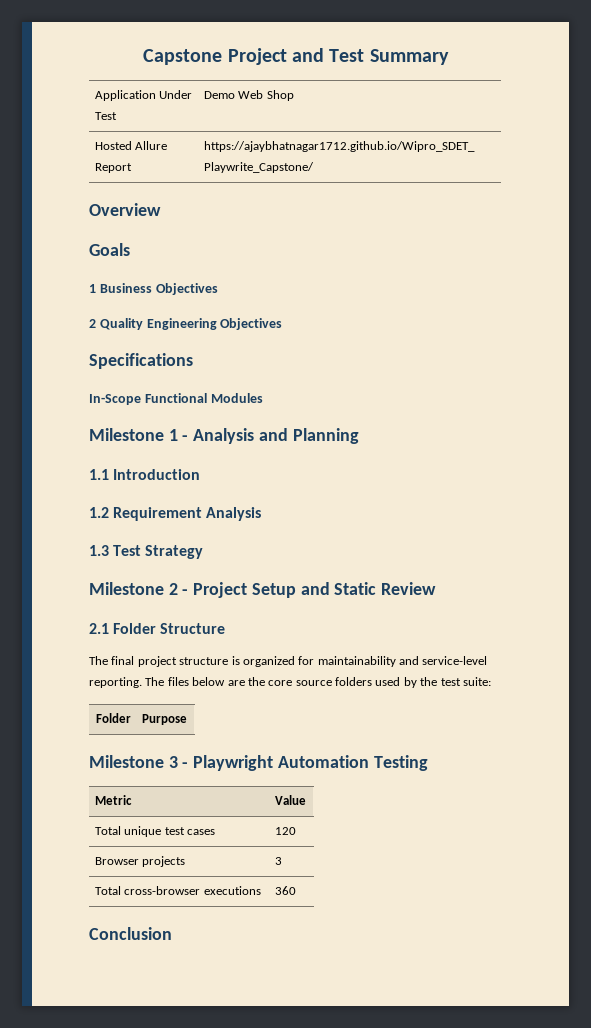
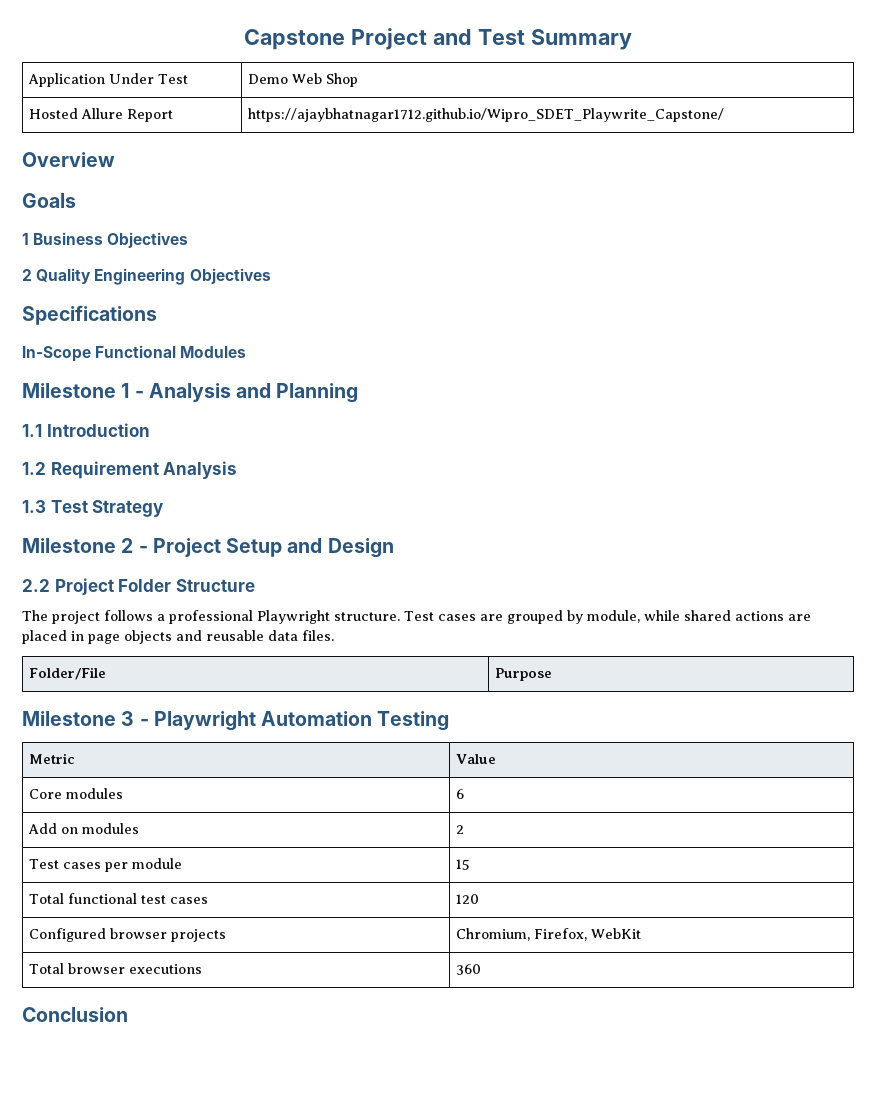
[334,582,437,595] [89,623,109,634] Static Review // 2.1 -> [327,538,394,558] [22,578,114,595] Design // 2.2 Project
[111,656,488,667] [89,677,491,688] [95,713,131,723] final project structure is organized for maintainability and service-level reporting. The files below are the core source folders used by the test suite: // Folder -> [52,610,811,624] [22,630,334,644] [29,667,107,680] project follows a professional Playwright structure. Test cases are grouped by module, while shared actions are placed in page objects and reusable data files. // Folder/File
[94,826,162,837] // Total unique -> [29,788,124,799] [456,789,465,799] [28,823,140,834] [456,825,465,834] [29,858,183,872] [456,859,471,870] [29,893,138,904] // Core modules | 6 // Add on modules | 2 // Test cases per module | 15 // Total functional
[94,857,139,865] Browser -> [29,928,168,942] Configured browser
[274,857,282,865] [94,886,201,895] 3 // Total cross-browser -> [456,928,642,941] [29,963,126,974] Chromium, Firefox, WebKit // Total browser

